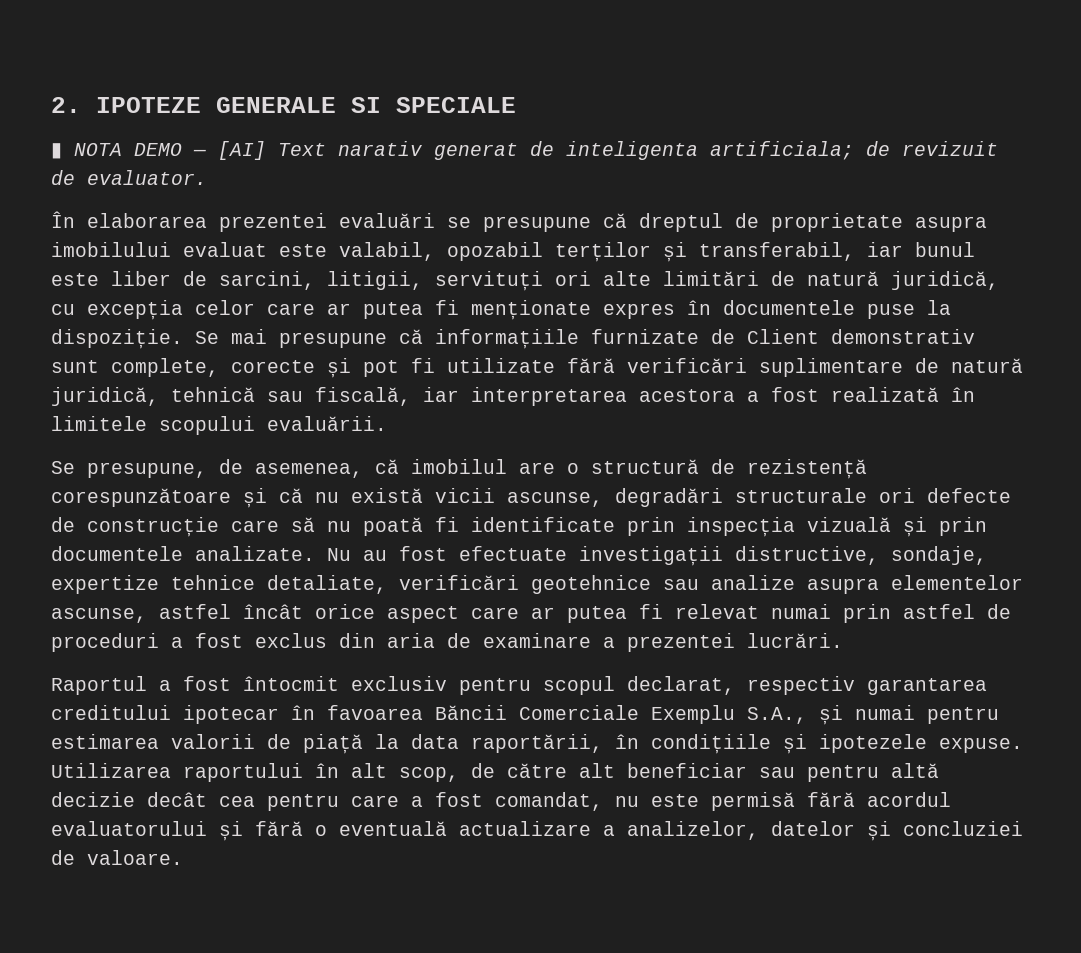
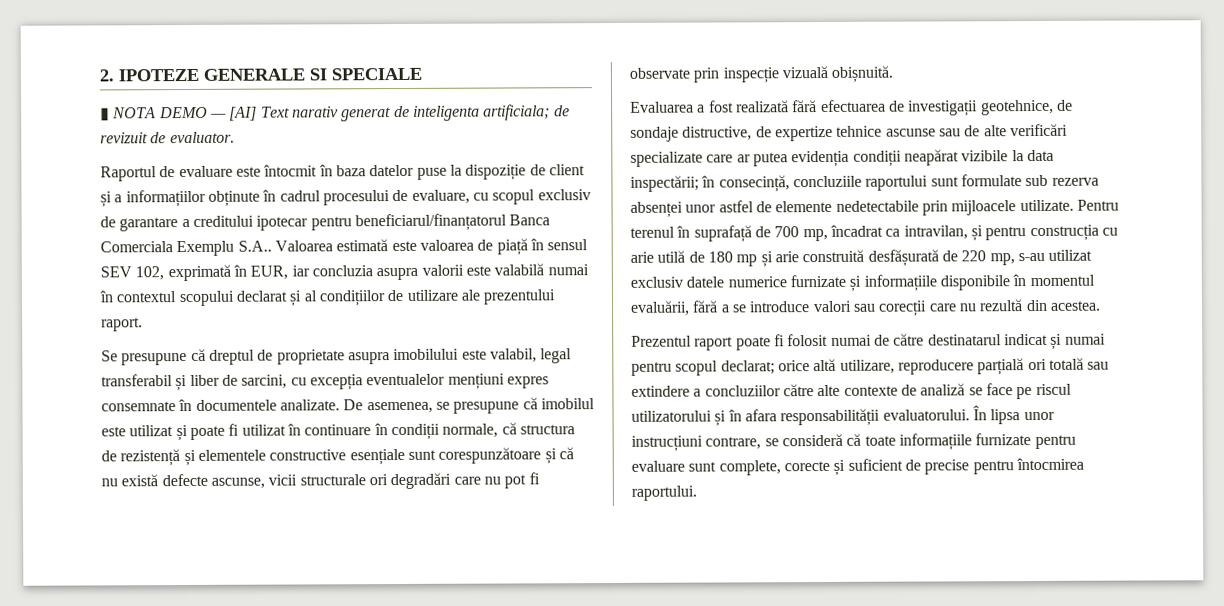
[51,211,471,232] În elaborarea prezentei evaluări se -> [100,164,585,182] [100,189,591,208] [100,213,551,232] [100,238,589,257] [100,263,589,282] [99,289,557,307] [101,317,143,332] [101,350,118,362] Raportul de evaluare este întocmit în baza datelor puse la dispoziție de client și a informațiilor obținute în cadrul procesului de evaluare, cu scopul exclusiv de garantare a creditului ipotecar pentru beneficiarul/finanțatorul Banca Comerciala Exemplu S.A.. Valoarea estimată este valoarea de piață în sensul SEV 102, exprimată în EUR, iar concluzia asupra valorii este valabilă numai în contextul scopului declarat și al condițiilor de utilizare ale prezentului raport. // Se
[183,242,267,257] evaluat -> (460, 354) none
[447,242,975,262] [51,271,999,291] [51,300,951,320] [51,329,975,349] [51,358,1023,378] [51,387,975,406] [51,416,387,435] [51,459,867,479] opozabil terților și transferabil, iar bunul este liber de sarcini, litigii, servituți ori alte limitări de natură juridică, cu excepția celor care ar putea fi menționate expres în documentele puse la dispoziție. Se mai presupune că informațiile furnizate de Client demonstrativ sunt complete, corecte și pot fi utilizate fără verificări suplimentare de natură juridică, tehnică sau fiscală, iar interpretarea acestora a fost realizată în limitele scopului evaluării. // Se presupune, de asemenea, că imobilul are o structură de rezistență -> [540,348,573,364] [101,373,549,392] [101,397,595,414] [101,422,575,442] [101,448,436,467] legal transferabil și liber de sarcini, cu excepția eventualelor mențiuni expres consemnate în documentele analizate. De asemenea, se presupune că imobilul este utilizat și poate fi utilizat în continuare în condiții normale, că structura de rezistență și elementele constructive esențiale sunt
[435,488,1011,507] [51,517,987,537] [51,546,987,566] [51,575,1023,594] [51,604,1011,623] [51,633,843,652] [51,676,987,695] [51,705,999,725] [51,734,1023,754] [51,763,939,782] [51,792,951,811] [51,821,1023,841] [51,850,183,865] vicii ascunse, degradări structurale ori defecte de construcție care să nu poată fi identificate prin inspecția vizuală și prin documentele analizate. Nu au fost efectuate investigații distructive, sondaje, expertize tehnice detaliate, verificări geotehnice sau analize asupra elementelor ascunse, astfel încât orice aspect care ar putea fi relevat numai prin astfel de proceduri a fost exclus din aria de examinare a prezentei lucrări. // Raportul a fost întocmit exclusiv pentru scopul declarat, respectiv garantarea creditului ipotecar în favoarea Băncii Comerciale Exemplu S.A., și numai pentru estimarea valorii de piață la data raportării, în condițiile și ipotezele expuse. Utilizarea raportului în alt scop, de către alt beneficiar sau pentru altă decizie decât cea pentru care a fost comandat, nu este permisă fără acordul evaluatorului și fără o eventuală actualizare a analizelor, datelor și concluziei de valoare. -> [161,472,540,490] [629,65,894,84] [630,99,1073,117] [630,123,1068,142] [630,149,1054,168] [630,174,1099,193] [630,199,1119,218] [630,224,1118,243] [630,249,1093,268] [630,274,1095,292] [630,299,1101,317] [631,333,1106,351] [631,357,1110,376] [631,383,1072,400] [631,405,1055,427] [631,433,1076,452] [631,457,1084,476] [631,485,697,501] defecte ascunse, vicii structurale ori degradări care nu pot fi observate prin inspecție vizuală obișnuită. // Evaluarea a fost realizată fără efectuarea de investigații geotehnice, de sondaje distructive, de expertize tehnice ascunse sau de alte verificări specializate care ar putea evidenția condiții neapărat vizibile la data inspectării; în consecință, concluziile raportului sunt formulate sub rezerva absenței unor astfel de elemente nedetectabile prin mijloacele utilizate. Pentru terenul în suprafață de 700 mp, încadrat ca intravilan, și pentru construcția cu arie utilă de 180 mp și arie construită desfășurată de 220 mp, s-au utilizat exclusiv datele numerice furnizate și informațiile disponibile în momentul evaluării, fără a se introduce valori sau corecții care nu rezultă din acestea. // Prezentul raport poate fi folosit numai de către destinatarul indicat și numai pentru scopul declarat; orice altă utilizare, reproducere parțială ori totală sau extindere a concluziilor către alte contexte de analiză se face pe riscul utilizatorului și în afara responsabilității evaluatorului. În lipsa unor instrucțiuni contrare, se consideră că toate informațiile furnizate pentru evaluare sunt complete, corecte și suficient de precise pentru întocmirea raportului.

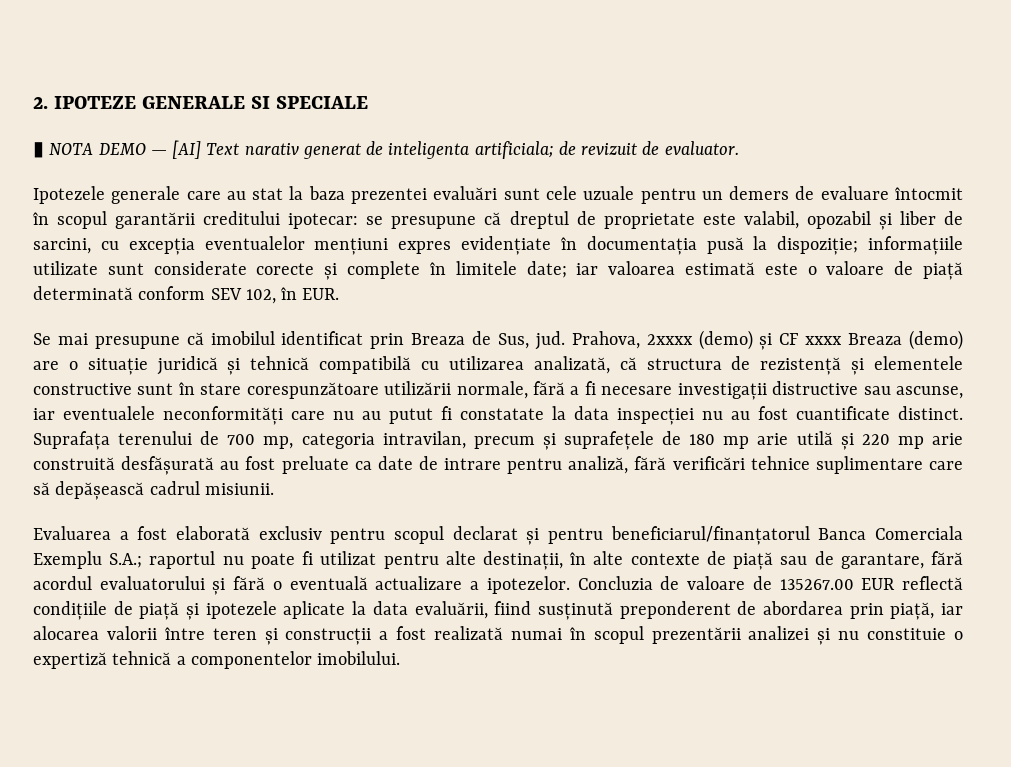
[100,166,157,182] Raportul -> [33,186,790,204] Ipotezele generale care au stat la baza prezentei evaluări sunt cele uzuale pentru un demers
[235,166,261,177] este -> (889, 193) none
[335,164,585,181] [100,189,591,208] [100,213,551,232] [100,238,589,257] [100,263,589,282] [99,289,557,307] [101,317,143,332] [101,350,118,362] baza datelor puse la dispoziție de client și a informațiilor obținute în cadrul procesului de evaluare, cu scopul exclusiv de garantare a creditului ipotecar pentru beneficiarul/finanțatorul Banca Comerciala Exemplu S.A.. Valoarea estimată este valoarea de piață în sensul SEV 102, exprimată în EUR, iar concluzia asupra valorii este valabilă numai în contextul scopului declarat și al condițiilor de utilizare ale prezentului raport. // Se -> [57,211,384,229] scopul garantării creditului ipotecar: se
[347,348,573,365] [101,374,173,387] asupra imobilului este valabil, legal transferabil -> [702,211,871,229] este valabil, opozabil
[101,397,595,414] [101,423,499,442] consemnate în documentele analizate. De asemenea, se presupune că imobilul este utilizat și poate fi utilizat în continuare în condiții normale, -> [460,236,964,255] [33,261,963,280] [33,286,340,304] [33,330,964,350] [33,356,610,375] evidențiate în documentația pusă la dispoziție; informațiile utilizate sunt considerate corecte și complete în limitele date; iar valoarea estimată este o valoare de piață determinată conform SEV 102, în EUR. // Se mai presupune că imobilul identificat prin Breaza de Sus, jud. Prahova, 2xxxx (demo) și CF xxxx Breaza (demo) are o situație juridică și tehnică compatibilă cu utilizarea analizată,
[349,447,574,466] [101,472,540,490] [629,65,894,84] [630,99,1073,117] [630,123,1068,142] [630,149,1054,168] [630,174,1099,193] [630,199,1119,218] [630,224,1118,243] [630,249,1093,268] [630,274,1095,292] [630,299,1101,317] [631,333,1106,351] [631,357,1110,376] [631,383,1072,400] [631,405,1055,427] [631,433,1076,452] [631,457,1084,476] [631,485,697,501] esențiale sunt corespunzătoare și că nu există defecte ascunse, vicii structurale ori degradări care nu pot fi observate prin inspecție vizuală obișnuită. // Evaluarea a fost realizată fără efectuarea de investigații geotehnice, de sondaje distructive, de expertize tehnice ascunse sau de alte verificări specializate care ar putea evidenția condiții neapărat vizibile la data inspectării; în consecință, concluziile raportului sunt formulate sub rezerva absenței unor astfel de elemente nedetectabile prin mijloacele utilizate. Pentru terenul în suprafață de 700 mp, încadrat ca intravilan, și pentru construcția cu arie utilă de 180 mp și arie construită desfășurată de 220 mp, s-au utilizat exclusiv datele numerice furnizate și informațiile disponibile în momentul evaluării, fără a se introduce valori sau corecții care nu rezultă din acestea. // Prezentul raport poate fi folosit numai de către destinatarul indicat și numai pentru scopul declarat; orice altă utilizare, reproducere parțială ori totală sau extindere a concluziilor către alte contexte de analiză se face pe riscul utilizatorului și în afara responsabilității evaluatorului. În lipsa unor instrucțiuni contrare, se consideră că toate informațiile furnizate pentru evaluare sunt complete, corecte și suficient de precise pentru întocmirea raportului. -> [137,381,964,400] [33,406,963,425] [33,431,963,450] [33,456,963,475] [33,481,274,500] [33,526,963,545] [33,551,963,570] [33,576,964,595] [33,601,963,620] [33,626,963,645] [33,651,401,669] sunt în stare corespunzătoare utilizării normale, fără a fi necesare investigații distructive sau ascunse, iar eventualele neconformități care nu au putut fi constatate la data inspecției nu au fost cuantificate distinct. Suprafața terenului de 700 mp, categoria intravilan, precum și suprafețele de 180 mp arie utilă și 220 mp arie construită desfășurată au fost preluate ca date de intrare pentru analiză, fără verificări tehnice suplimentare care să depășească cadrul misiunii. // Evaluarea a fost elaborată exclusiv pentru scopul declarat și pentru beneficiarul/finanțatorul Banca Comerciala Exemplu S.A.; raportul nu poate fi utilizat pentru alte destinații, în alte contexte de piață sau de garantare, fără acordul evaluatorului și fără o eventuală actualizare a ipotezelor. Concluzia de valoare de 135267.00 EUR reflectă condițiile de piață și ipotezele aplicate la data evaluării, fiind susținută preponderent de abordarea prin piață, iar alocarea valorii între teren și construcții a fost realizată numai în scopul prezentării analizei și nu constituie o expertiză tehnică a componentelor imobilului.

